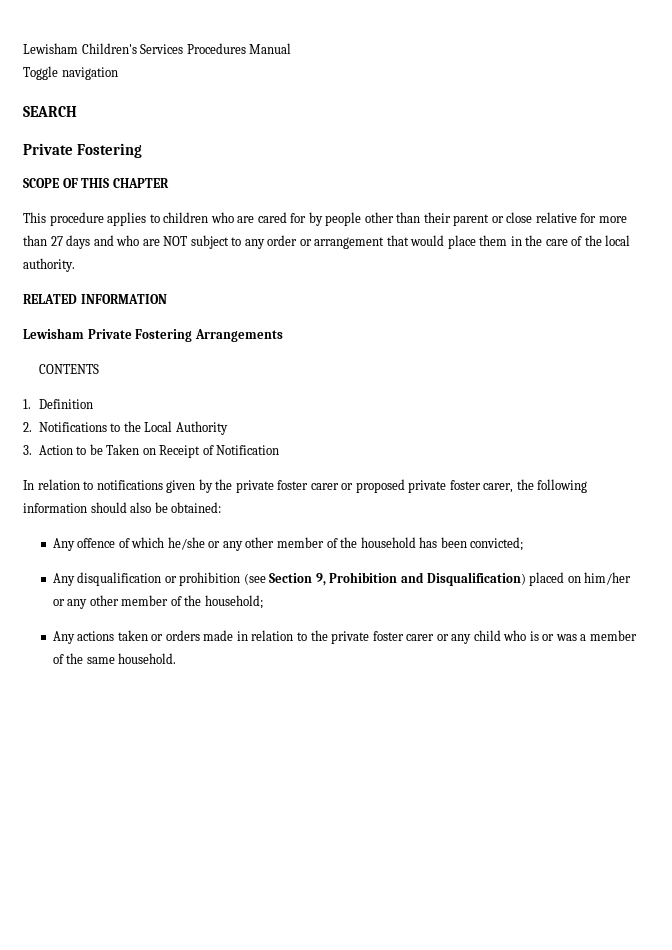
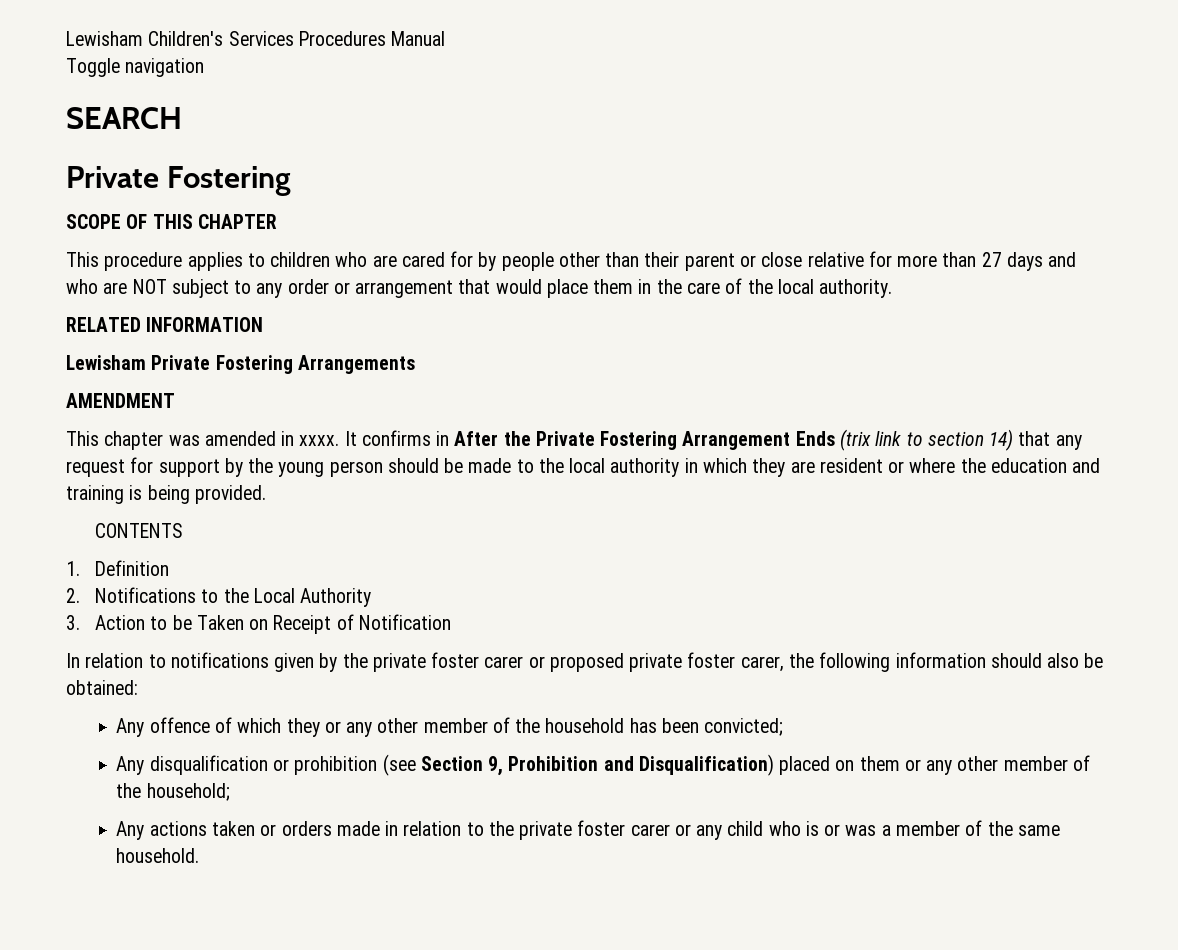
(283, 335) none -> [66,393,175,408] [66,429,1082,451] [66,457,1101,477] [66,485,266,504] // AMENDMENT // This chapter was amended in xxxx. It confirms in After the Private Fostering Arrangement Ends (trix link to section 14) that any request for support by the young person should be made to the local authority in which they are resident or where the education and training is being provided.
[167,537,205,550] he/she -> [286,718,320,737] they
[584,572,632,585] him/her -> [859,756,900,771] them

